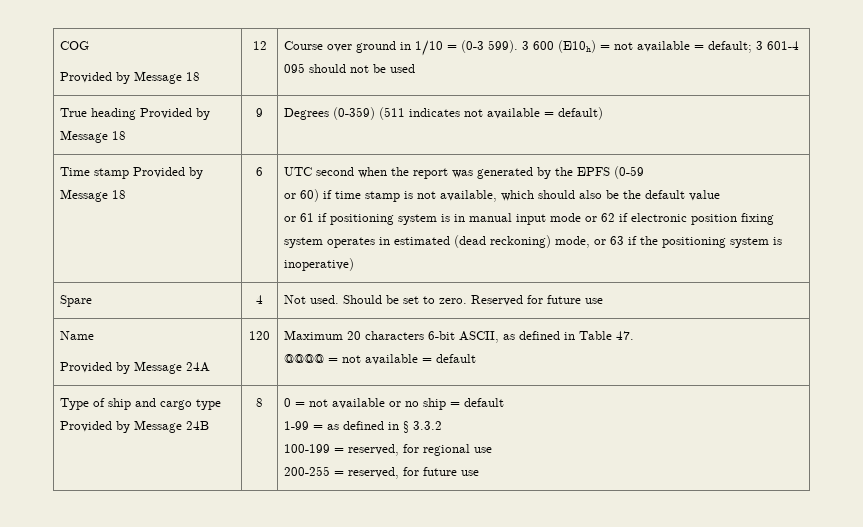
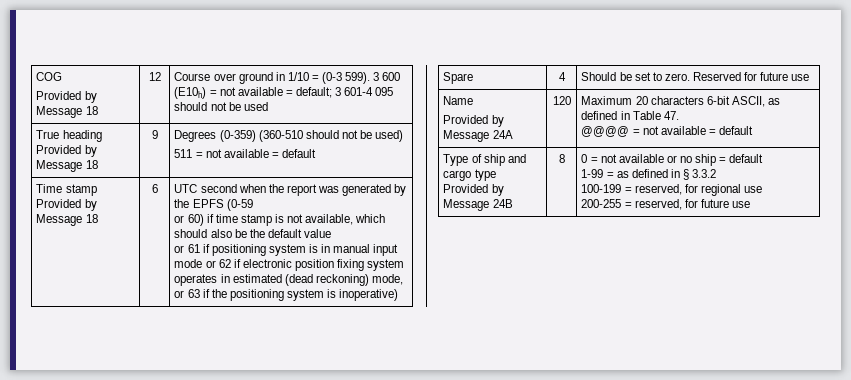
[378,107,603,120] (511 indicates not available = default) -> [258,130,404,142] [174,149,316,158] (360-510 should not be used) // 511 = not available = default
[283,295,339,304] Not used. -> (566, 76) none

